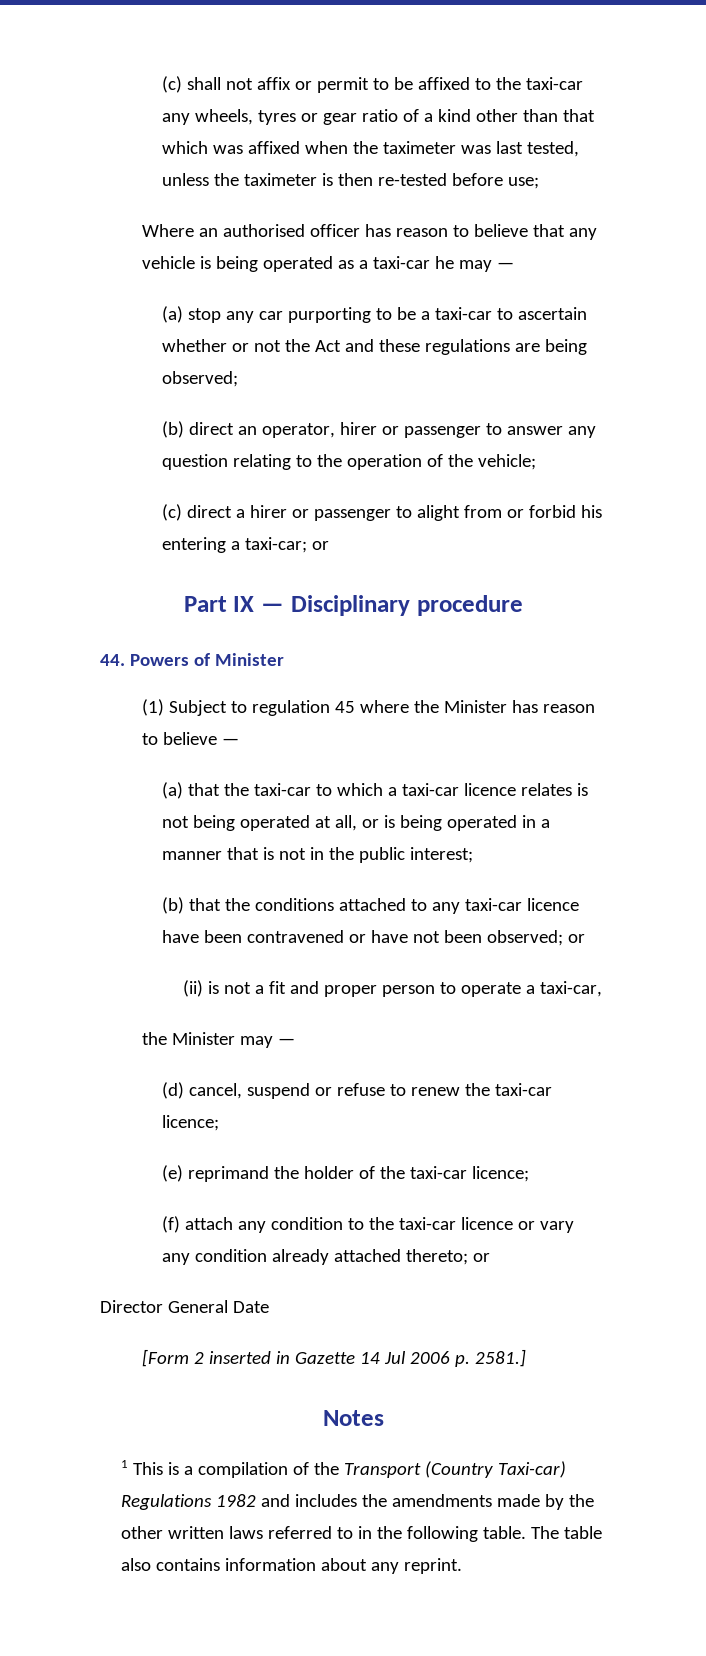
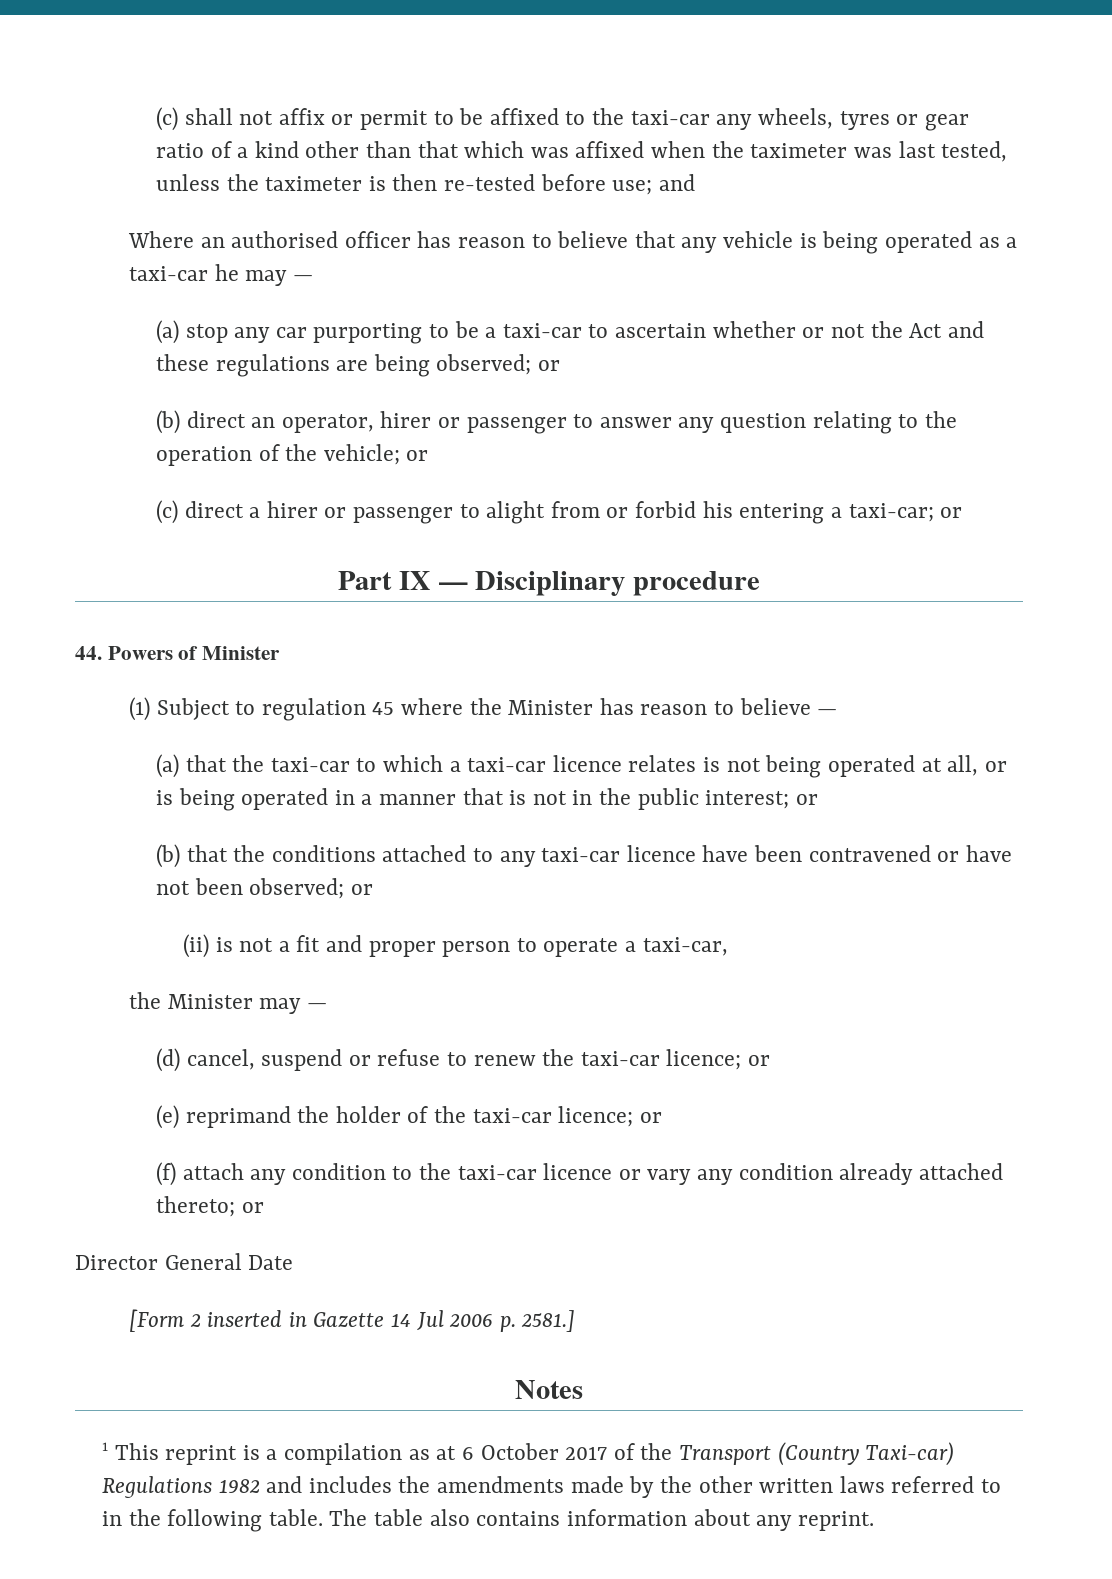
(540, 183) none -> [658,174,695,191] and
(239, 379) none -> [537,360,560,371] or
(537, 462) none -> [406,450,429,461] or
(474, 855) none -> [795,794,818,805] or
(220, 1123) none -> [748,1055,771,1066] or
(530, 1174) none -> [639,1112,662,1123] or
(163, 1468) none -> [165,1445,238,1465] reprint
(288, 1470) none -> [408,1443,608,1460] as at 6 October 2017

